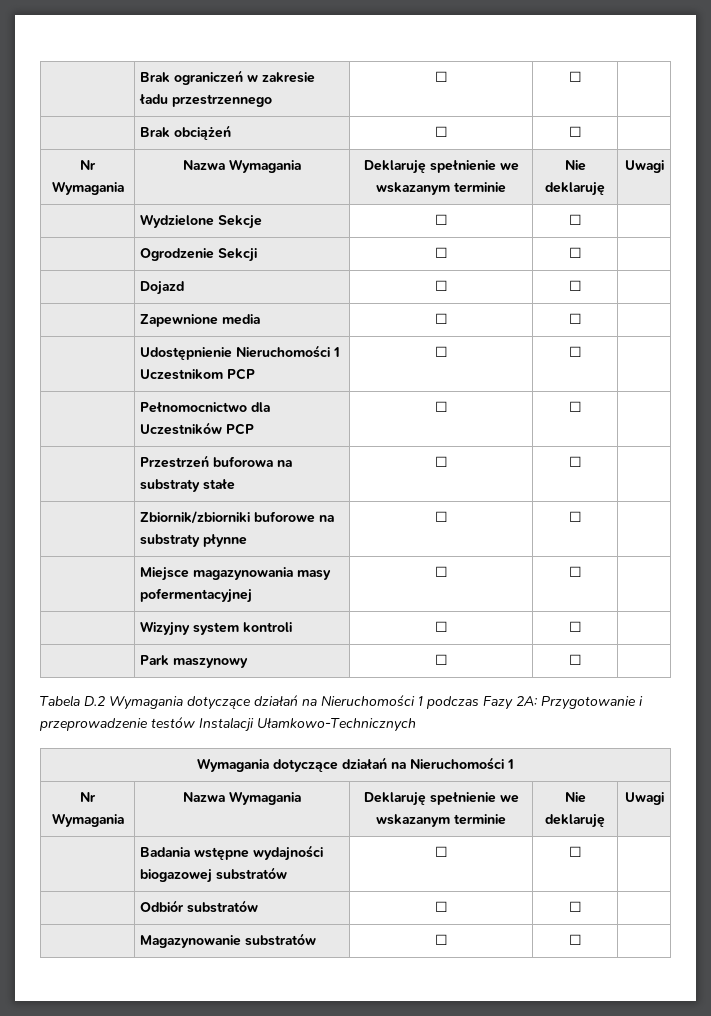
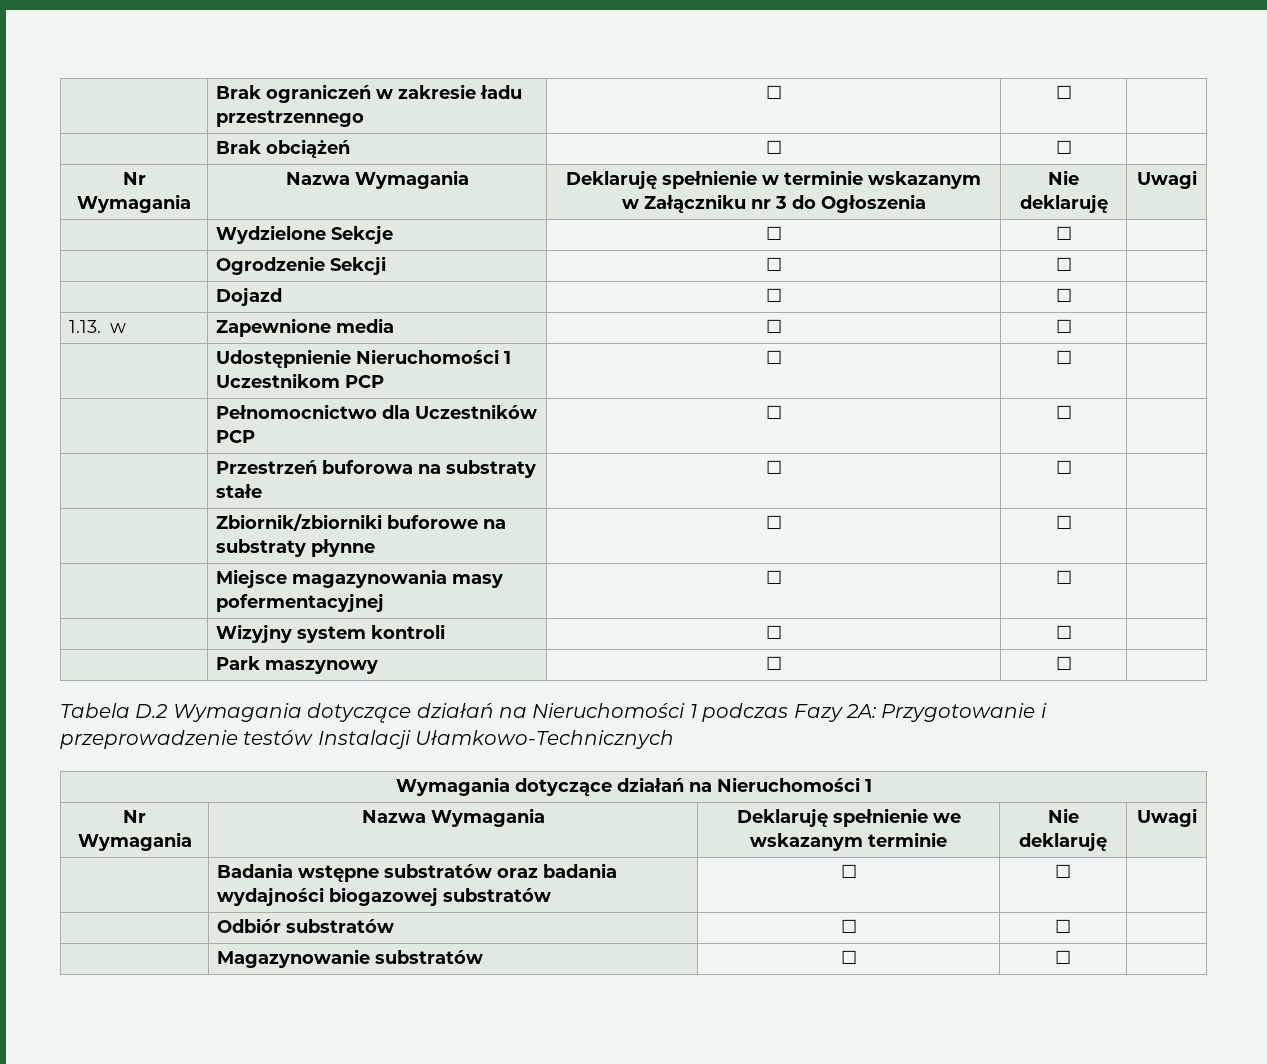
[499,163,519,171] [376,182,506,195] we wskazanym terminie -> [762,170,981,189] [621,194,926,213] w terminie wskazanym w Załączniku nr 3 do Ogłoszenia
(582, 285) none -> [69,320,127,333] 1.13. w
(250, 853) none -> [384,863,618,878] substratów oraz badania

